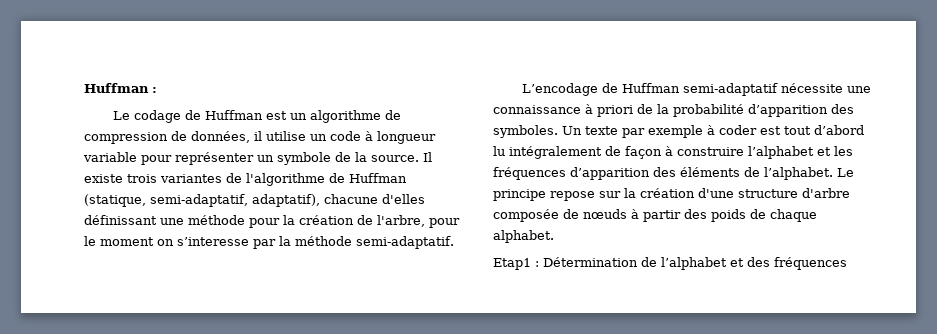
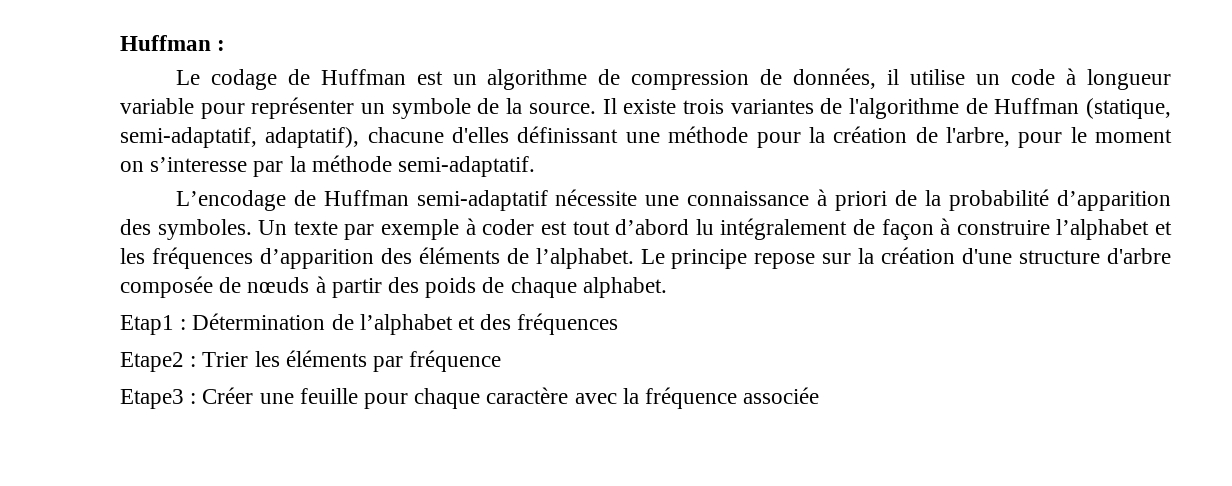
(847, 263) none -> [120,350,502,372] [120,387,820,409] // Etape2 : Trier les éléments par fréquence // Etape3 : Créer une feuille pour chaque caractère avec la fréquence associée

